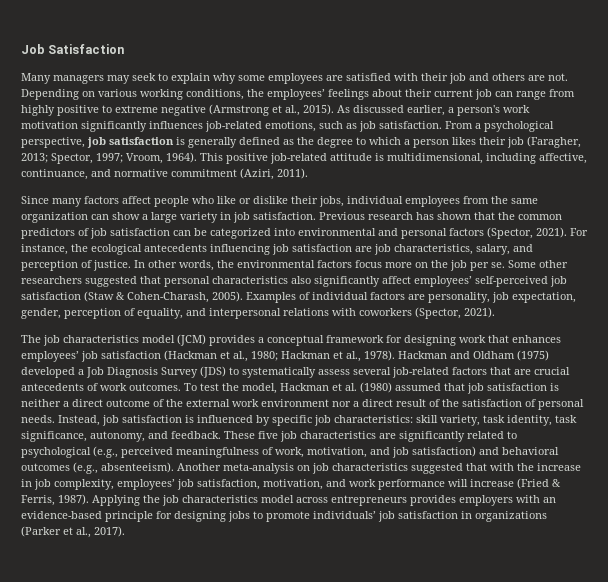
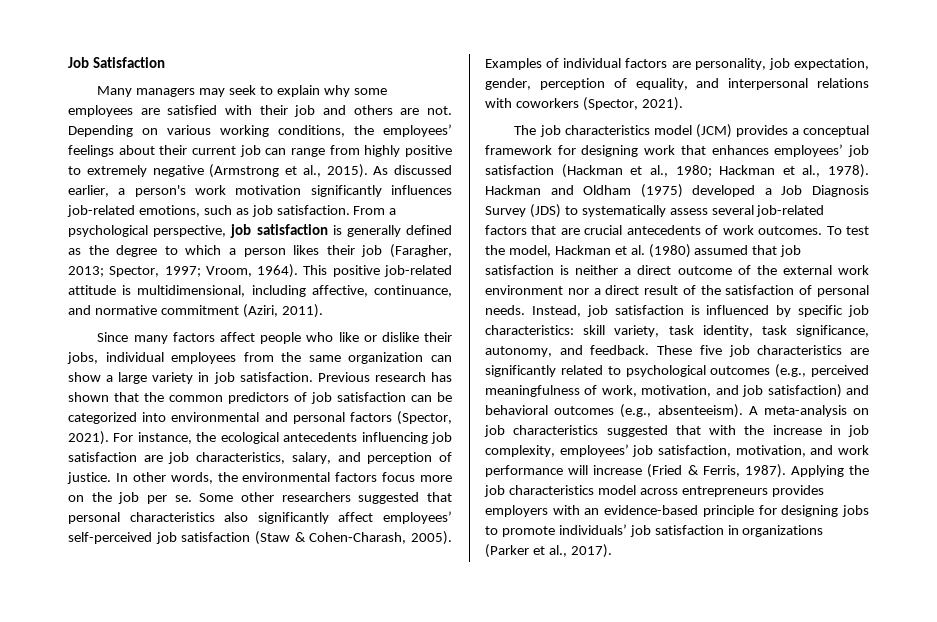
[115,105,158,113] extreme -> [86,165,147,177] extremely
(91, 452) none -> [710,366,771,375] outcomes
[177,463,221,471] Another -> [748,406,758,415] A

